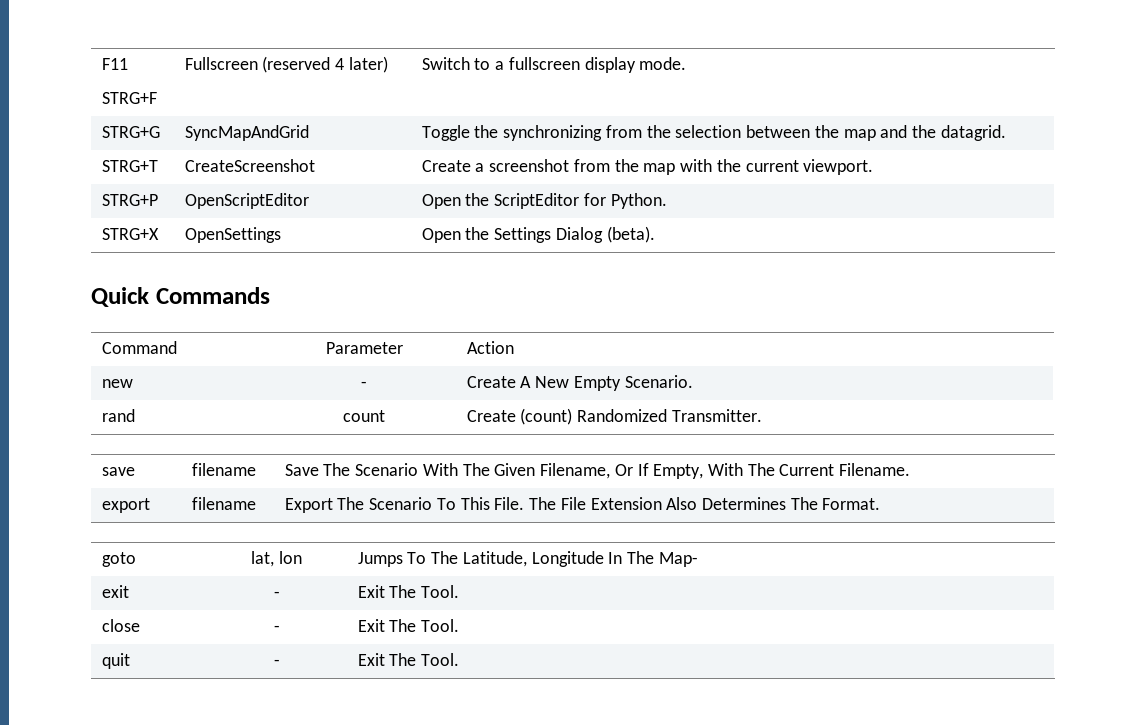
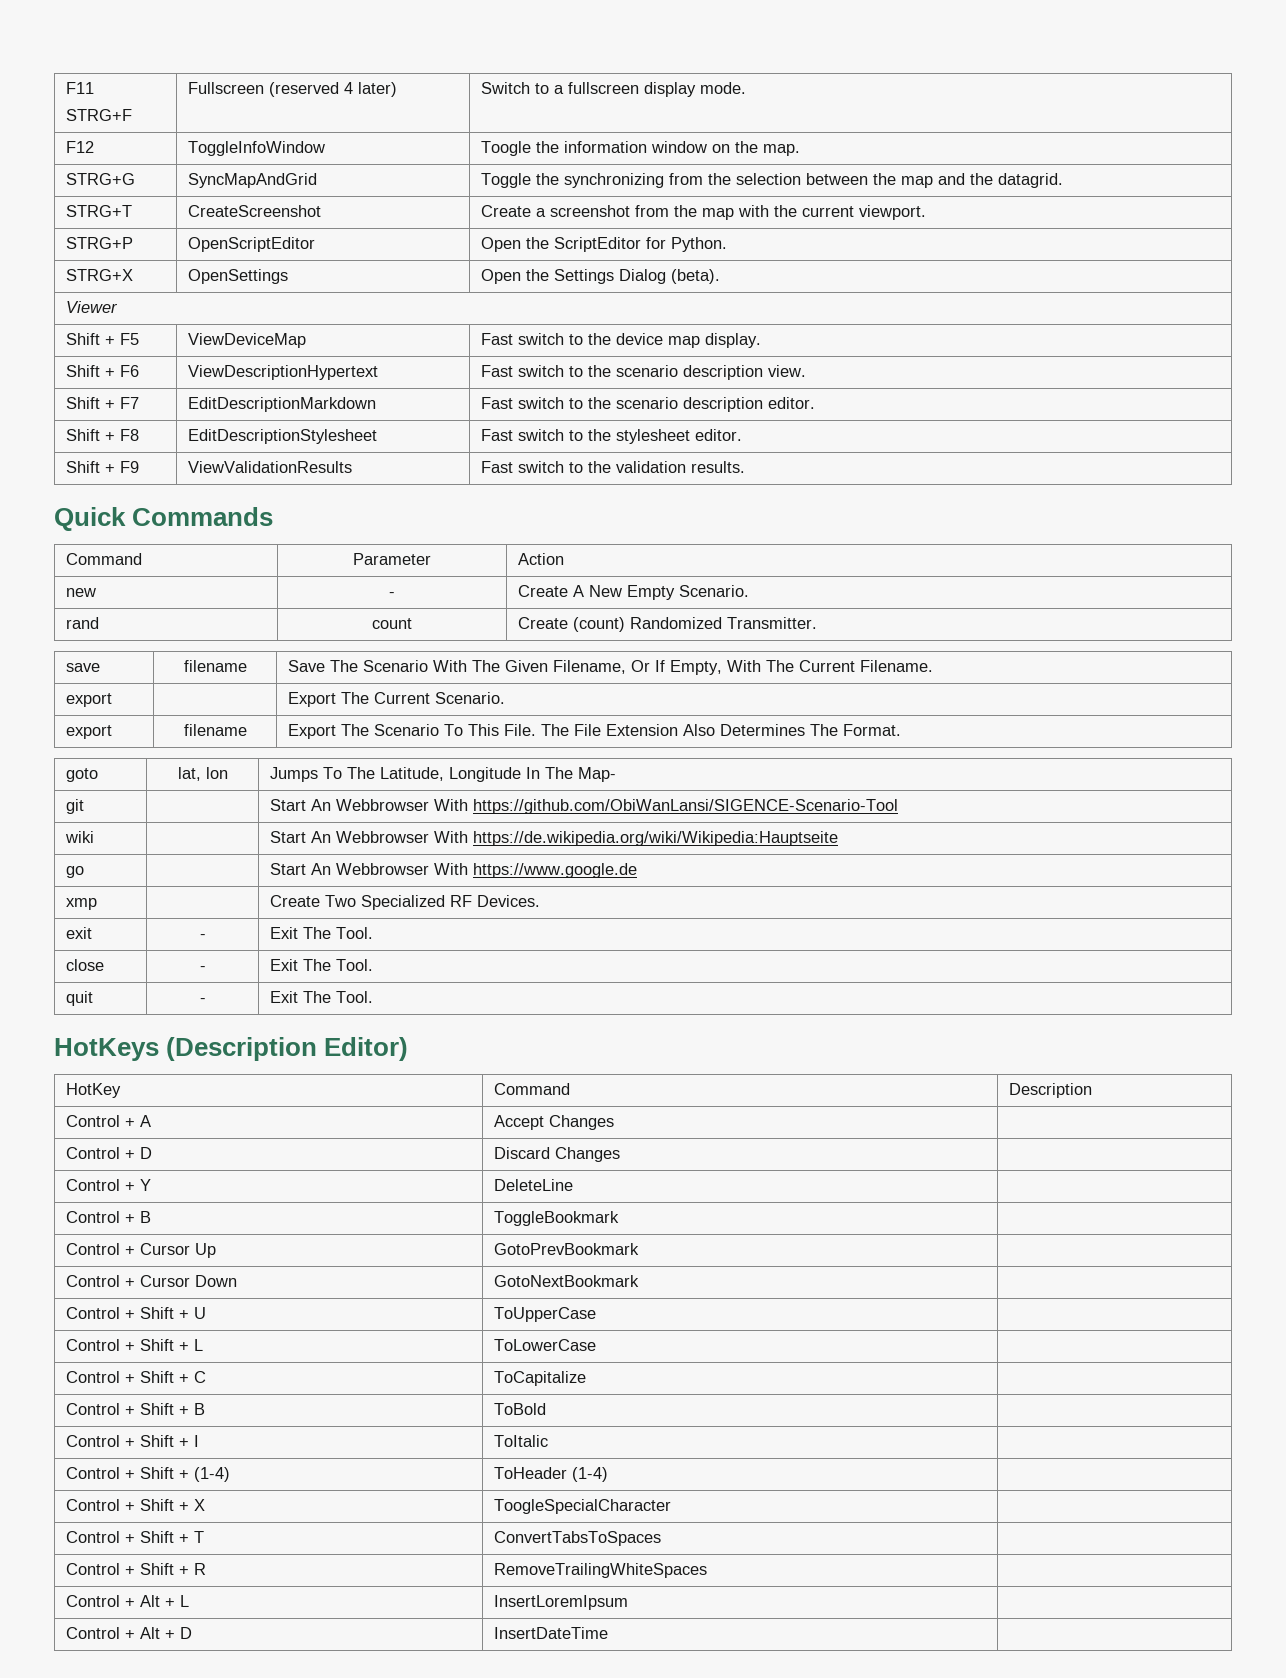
(687, 63) none -> [65,141,94,153] [187,141,325,156] [480,141,800,156] // F12 | ToggleInfoWindow | Toogle the information window on the map.
(655, 234) none -> [65,301,118,313] [65,333,139,345] [187,333,306,348] [480,333,761,348] [65,365,139,377] [187,365,378,380] [480,365,806,380] [65,397,139,409] [187,397,376,412] [480,397,815,412] [65,429,139,441] [187,429,377,444] [480,429,742,444] [65,461,139,473] [187,461,352,473] [480,461,745,473] // Viewer // Shift + F5 | ViewDeviceMap | Fast switch to the device map display. // Shift + F6 | ViewDescriptionHypertext | Fast switch to the scenario description view. // Shift + F7 | EditDescriptionMarkdown | Fast switch to the scenario description editor. // Shift + F8 | EditDescriptionStylesheet | Fast switch to the stylesheet editor. // Shift + F9 | ViewValidationResults | Fast switch to the validation results.
(911, 469) none -> [65,693,112,707] [287,692,505,707] // export | | Export The Current Scenario.
(698, 559) none -> [65,799,84,814] [269,799,898,814] [64,831,94,843] [269,831,838,846] [65,866,84,878] [269,863,637,878] [65,898,97,910] [269,895,540,910] // git | | Start An Webbrowser With https://github.com/ObiWanLansi/SIGENCE-Scenario-Tool // wiki | | Start An Webbrowser With https://de.wikipedia.org/wiki/Wikipedia:Hauptseite // go | | Start An Webbrowser With https://www.google.de // xmp | | Create Two Specialized RF Devices.
(460, 659) none -> [54,1037,409,1061] [65,1083,121,1098] [493,1083,570,1095] [1008,1083,1092,1098] [65,1115,151,1127] [493,1115,614,1130] [65,1147,152,1159] [493,1147,620,1162] [65,1179,151,1191] [493,1179,573,1191] [65,1211,151,1223] [493,1211,619,1226] [65,1243,216,1258] [493,1243,639,1255] [65,1275,237,1287] [493,1275,639,1287] [65,1307,206,1319] [493,1307,596,1322] [65,1339,203,1351] [493,1339,596,1351] [65,1371,206,1383] [493,1371,586,1386] [65,1403,205,1415] [493,1403,546,1415] [65,1435,199,1447] [493,1435,548,1447] [65,1467,230,1482] [493,1467,608,1482] [65,1499,205,1511] [493,1499,671,1514] [65,1531,204,1543] [493,1531,661,1546] [65,1563,206,1575] [493,1563,707,1578] [65,1595,189,1607] [493,1595,628,1610] [65,1627,192,1639] [493,1627,608,1639] // HotKeys (Description Editor) // HotKey | Command | Description // Control + A | Accept Changes | // Control + D | Discard Changes | // Control + Y | DeleteLine | // Control + B | ToggleBookmark | // Control + Cursor Up | GotoPrevBookmark | // Control + Cursor Down | GotoNextBookmark | // Control + Shift + U | ToUpperCase | // Control + Shift + L | ToLowerCase | // Control + Shift + C | ToCapitalize | // Control + Shift + B | ToBold | // Control + Shift + I | ToItalic | // Control + Shift + (1-4) | ToHeader (1-4) | // Control + Shift + X | ToogleSpecialCharacter | // Control + Shift + T | ConvertTabsToSpaces | // Control + Shift + R | RemoveTrailingWhiteSpaces | // Control + Alt + L | InsertLoremIpsum | // Control + Alt + D | InsertDateTime |

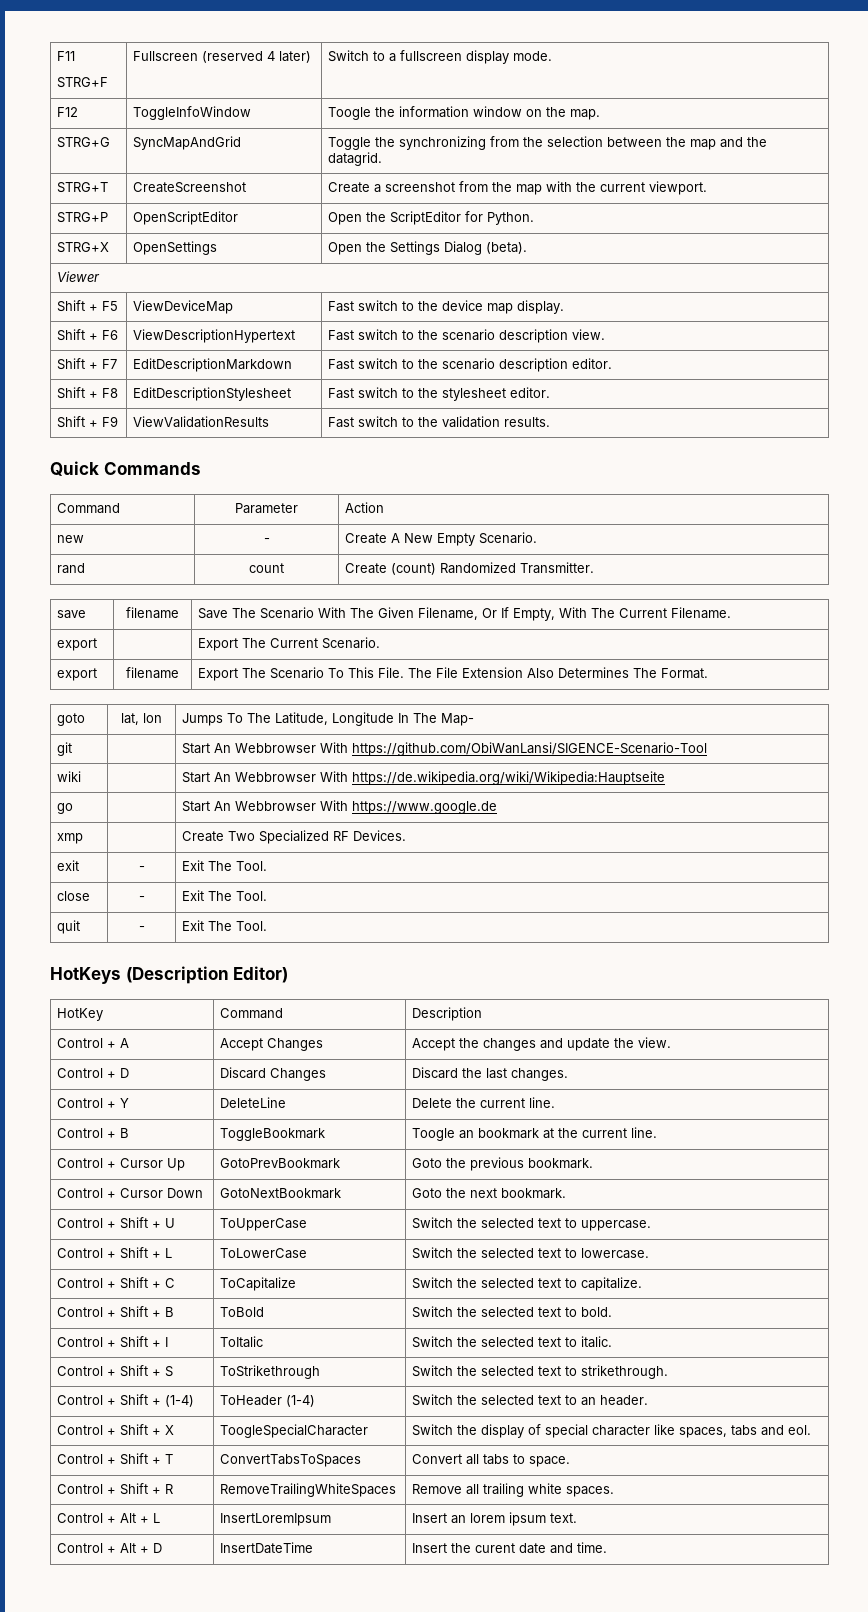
(614, 1122) none -> [412,1037,672,1051] Accept the changes and update the view.
(620, 1154) none -> [412,1067,569,1081] Discard the last changes.
(573, 1185) none -> [412,1097,556,1108] Delete the current line.
(619, 1218) none -> [412,1127,658,1141] Toogle an bookmark at the current line.
(639, 1249) none -> [412,1157,594,1171] Goto the previous bookmark.
(639, 1281) none -> [412,1188,567,1199] Goto the next bookmark.
(596, 1314) none -> [412,1217,652,1231] Switch the selected text to uppercase.
(596, 1345) none -> [412,1247,650,1259] Switch the selected text to lowercase.
(586, 1378) none -> [412,1277,643,1291] Switch the selected text to capitalize.
(546, 1409) none -> [412,1306,613,1318] Switch the selected text to bold.
(548, 1441) none -> [412,1336,613,1348] [57,1365,174,1377] [220,1365,321,1379] [412,1365,669,1379] Switch the selected text to italic. // Control + Shift + S | ToStrikethrough | Switch the selected text to strikethrough.
(608, 1474) none -> [412,1394,649,1406] Switch the selected text to an header.
(671, 1506) none -> [412,1424,812,1438] Switch the display of special character like spaces, tabs and eol.
(661, 1538) none -> [412,1454,571,1467] Convert all tabs to space.
(707, 1570) none -> [412,1483,615,1497] Remove all trailing white spaces.
(628, 1602) none -> [412,1512,578,1526] Insert an lorem ipsum text.
(608, 1633) none -> [412,1542,608,1554] Insert the curent date and time.

